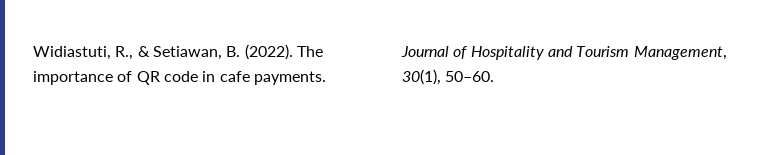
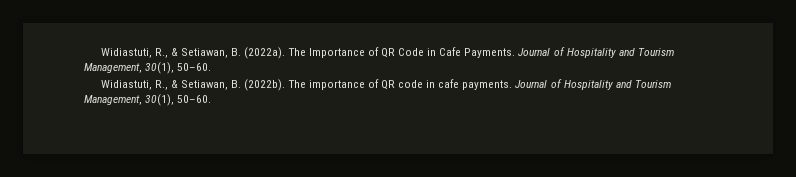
[33,44,293,60] Widiastuti, R., & Setiawan, B. (2022). -> [100,47,674,59] [84,62,212,74] [100,79,286,91] Widiastuti, R., & Setiawan, B. (2022a). The Importance of QR Code in Cafe Payments. Journal of Hospitality and Tourism Management, 30(1), 50–60. // Widiastuti, R., & Setiawan, B. (2022b).

